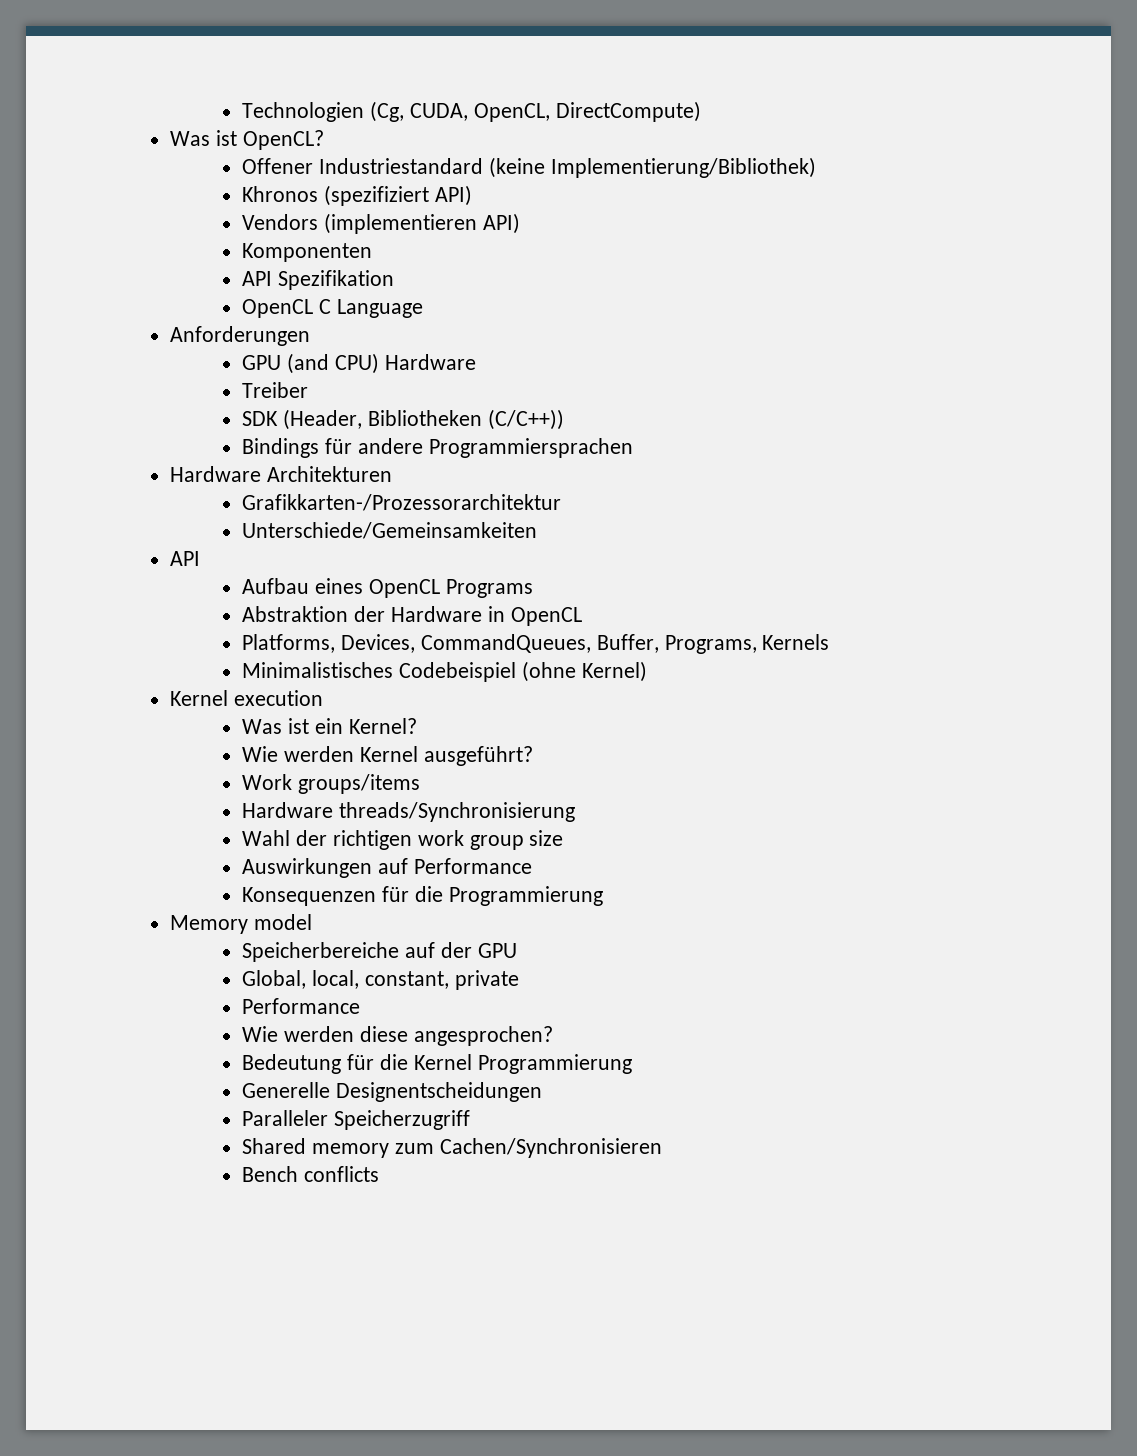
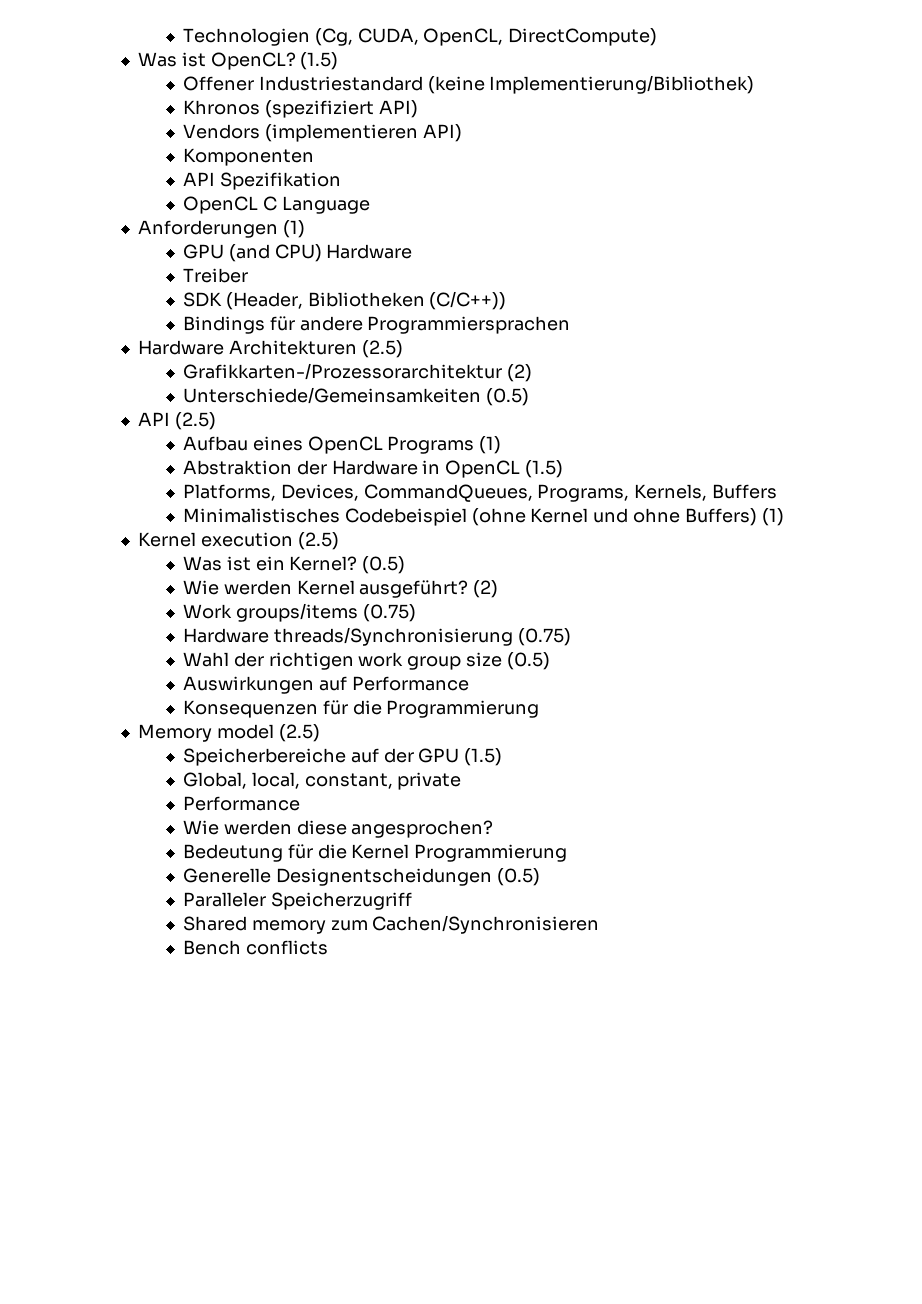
(324, 140) none -> [300,52,339,70] (1.5)
(310, 336) none -> [282,220,305,238] (1)
(392, 474) none -> [361,340,403,358] (2.5)
(562, 502) none -> [506,364,532,382] (2)
[169,551,200,566] // API -> [485,388,529,406] [137,412,216,430] (0.5) // API (2.5)
(533, 588) none -> [479,436,502,454] (1)
(582, 616) none -> [525,460,564,478] (1.5)
[596,634,830,654] Buffer, Programs, Kernels -> [537,484,778,502] Programs, Kernels, Buffers
[581,661,647,682] Kernel) -> [530,508,784,526] Kernel und ohne Buffers) (1)
(323, 698) none -> [297,532,339,550] (2.5)
(417, 726) none -> [362,556,406,574] (0.5)
(533, 756) none -> [473,580,499,598] (2)
(421, 784) none -> [362,604,416,622] (0.75)
(576, 812) none -> [517,628,571,646] (0.75)
(564, 838) none -> [506,652,550,670] (0.5)
(312, 922) none -> [278,724,320,742] (2.5)
(517, 950) none -> [464,748,503,766] (1.5)
(543, 1092) none -> [496,868,540,886] (0.5)

